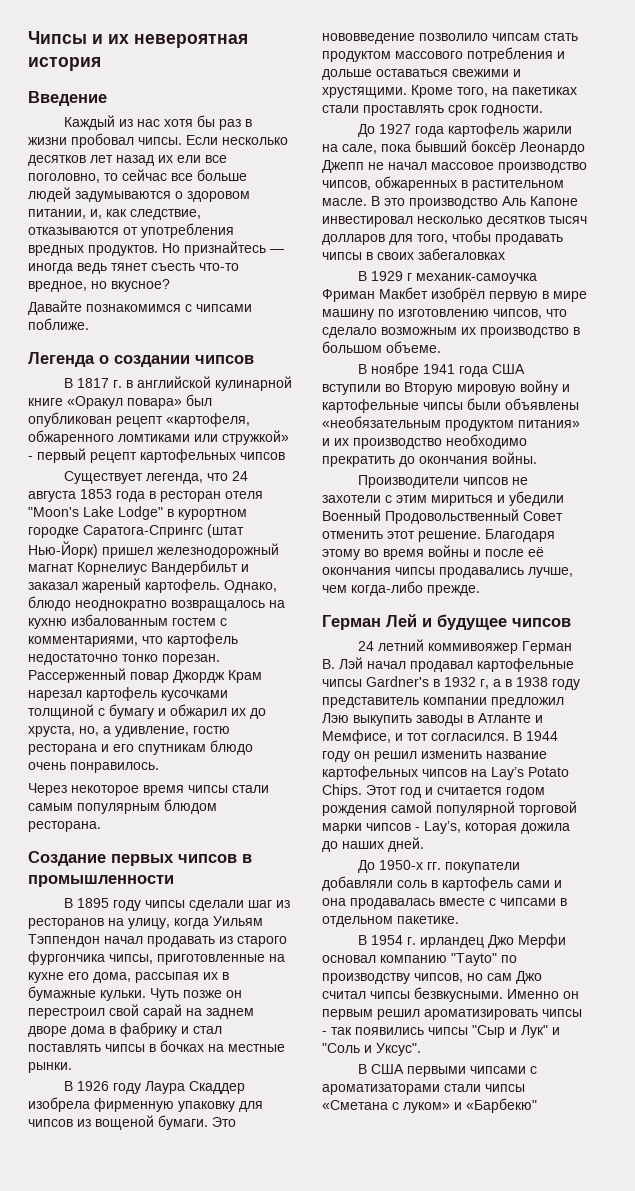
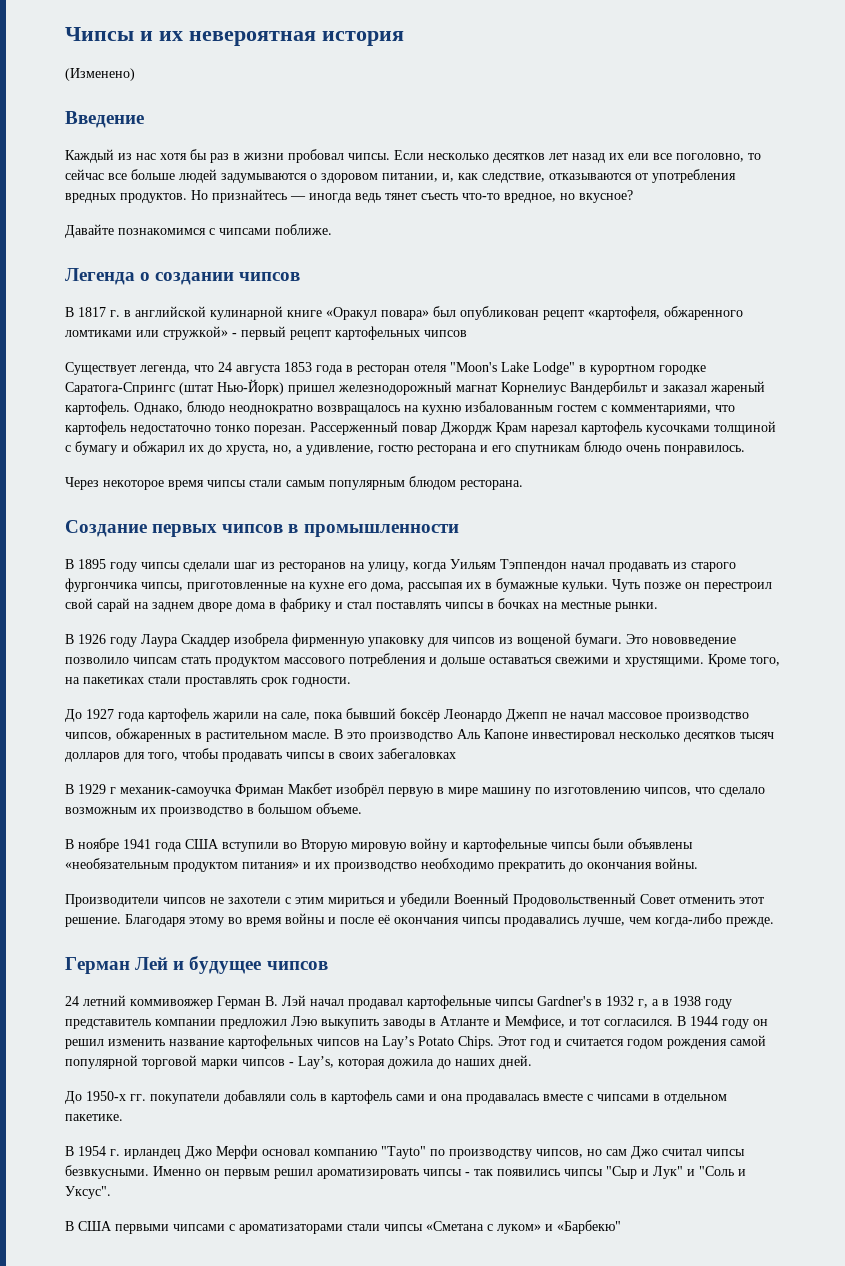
(101, 64) none -> [65,68,135,81] // (Изменено)

